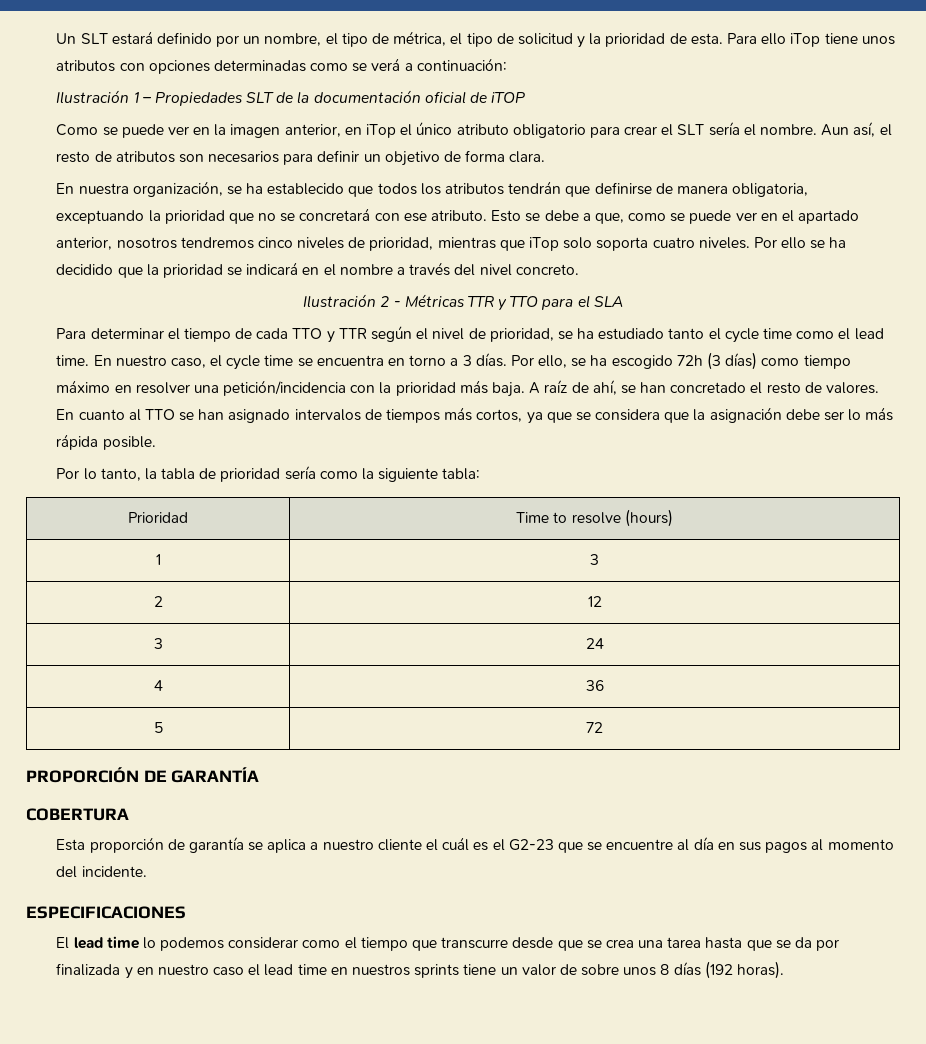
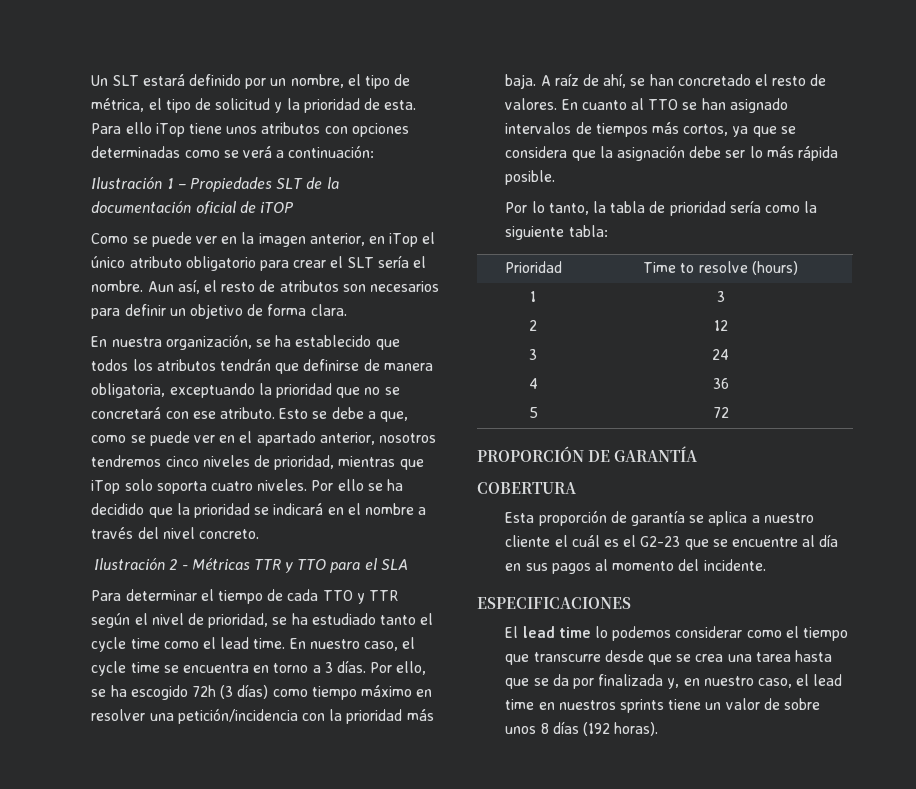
[124,967,133,979] y -> [667,678,680,689] y,
[213,967,245,976] caso -> [757,678,792,688] caso,

